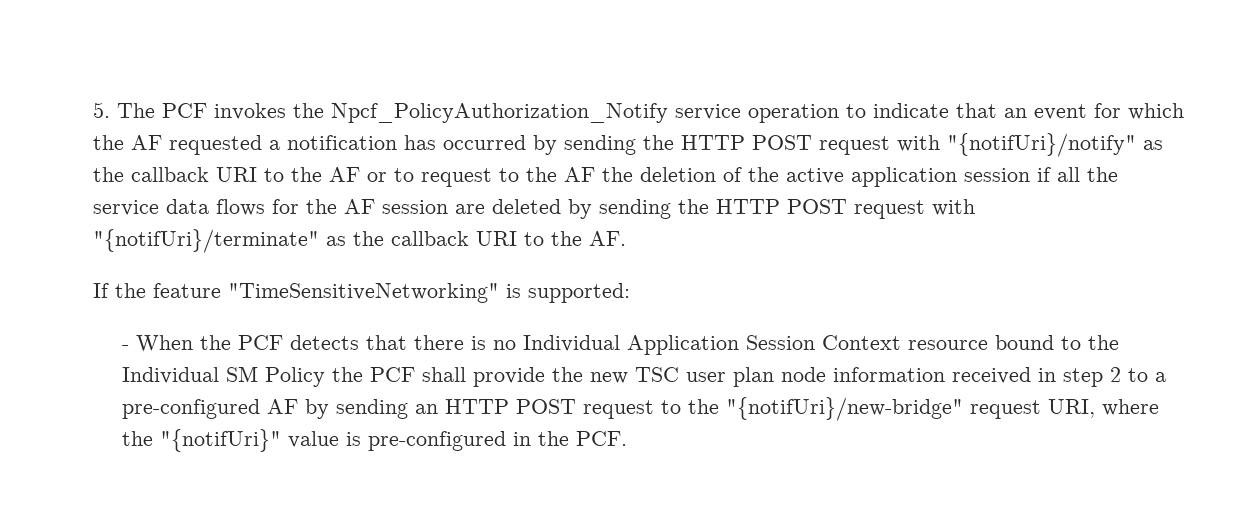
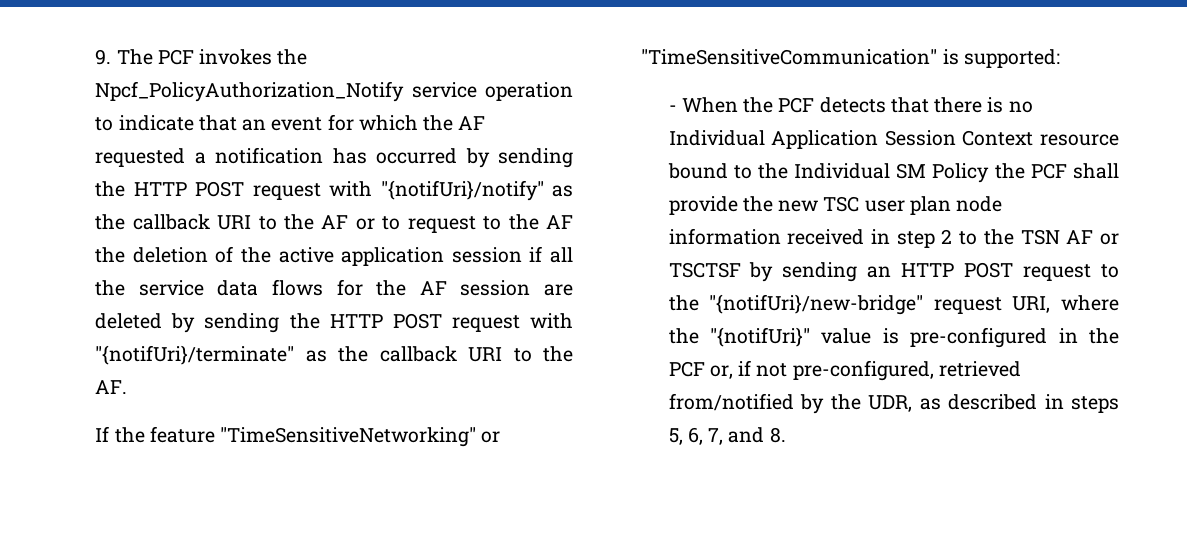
[92,102,110,118] 5. -> [95,49,112,65] 9.
(499, 293) none -> [481,431,501,443] [641,49,938,65] or "TimeSensitiveCommunication"
[1154,372,1166,382] [121,399,298,419] a pre-configured AF -> [983,229,1119,245] [668,262,741,278] the TSN AF or TSCTSF
[575,431,627,446] PCF. -> [668,360,1021,381] [668,393,1119,414] [668,427,786,445] PCF or, if not pre-configured, retrieved from/notified by the UDR, as described in steps 5, 6, 7, and 8.

